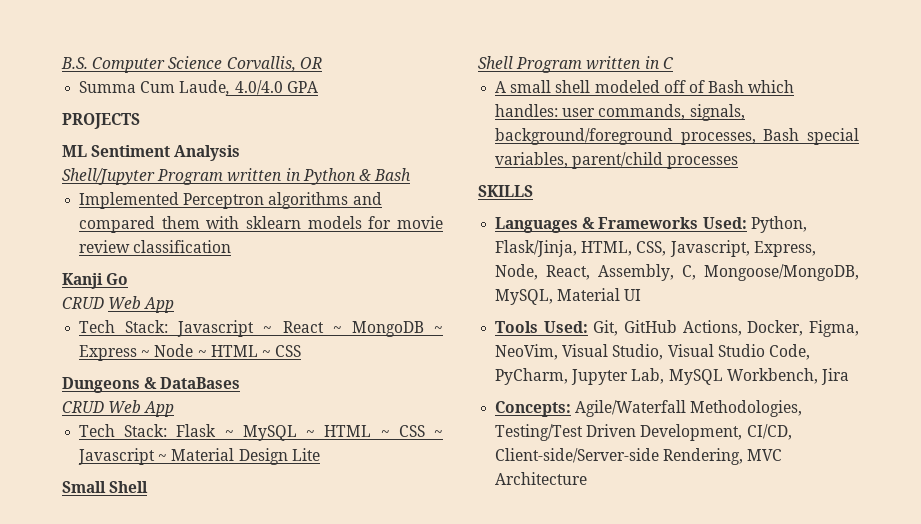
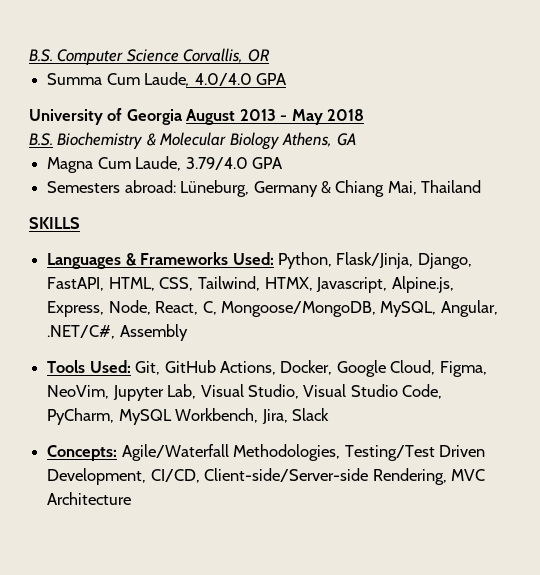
[62,113,140,129] [62,145,241,161] [62,168,412,185] [79,192,382,209] [79,216,443,233] [79,240,232,253] [62,273,129,289] [62,296,175,313] [79,320,443,337] [79,344,302,361] [62,377,241,393] [62,400,175,417] [79,424,443,441] [78,448,320,465] [62,481,149,493] [478,56,674,73] [495,80,795,93] [495,104,745,121] [495,128,859,145] [495,152,739,169] PROJECTS // ML Sentiment Analysis // Shell/Jupyter Program written in Python & Bash // Implemented Perceptron algorithms and compared them with sklearn models for movie review classification // Kanji Go // CRUD Web App // Tech Stack: Javascript ~ React ~ MongoDB ~ Express ~ Node ~ HTML ~ CSS // Dungeons & DataBases // CRUD Web App // Tech Stack: Flask ~ MySQL ~ HTML ~ CSS ~ Javascript ~ Material Design Lite // Small Shell // Shell Program written in C // A small shell modeled off of Bash which handles: user commands, signals, background/foreground processes, Bash special variables, parent/child processes -> [29,108,365,125] [29,132,356,150] [47,156,283,173] [47,180,482,197] University of Georgia August 2013 - May 2018 // B.S. Biochemistry & Molecular Biology Athens, GA // Magna Cum Laude, 3.79/4.0 GPA // Semesters abroad: Lüneburg, Germany & Chiang Mai, Thailand
[581,240,750,257] HTML, CSS, Javascript, -> [417,253,472,269] [47,276,454,293] Django, FastAPI, HTML, CSS, Tailwind, HTMX, Javascript, Alpine.js,
[598,264,675,281] Assembly, -> (199, 308) none
[557,288,642,301] Material UI -> [440,300,498,317] [47,324,188,341] Angular, .NET/C#, Assembly
[809,320,859,337] [495,344,559,360] Figma, NeoVim, -> [336,360,487,377] [47,384,197,401] Google Cloud, Figma, NeoVim, Jupyter Lab,
[571,368,849,385] Jupyter Lab, MySQL Workbench, Jira -> [118,408,329,425] MySQL Workbench, Jira, Slack

